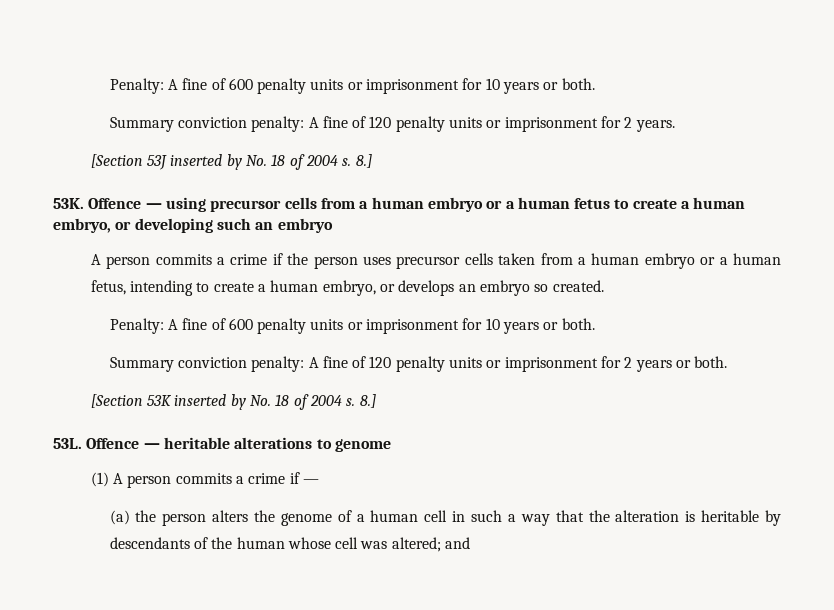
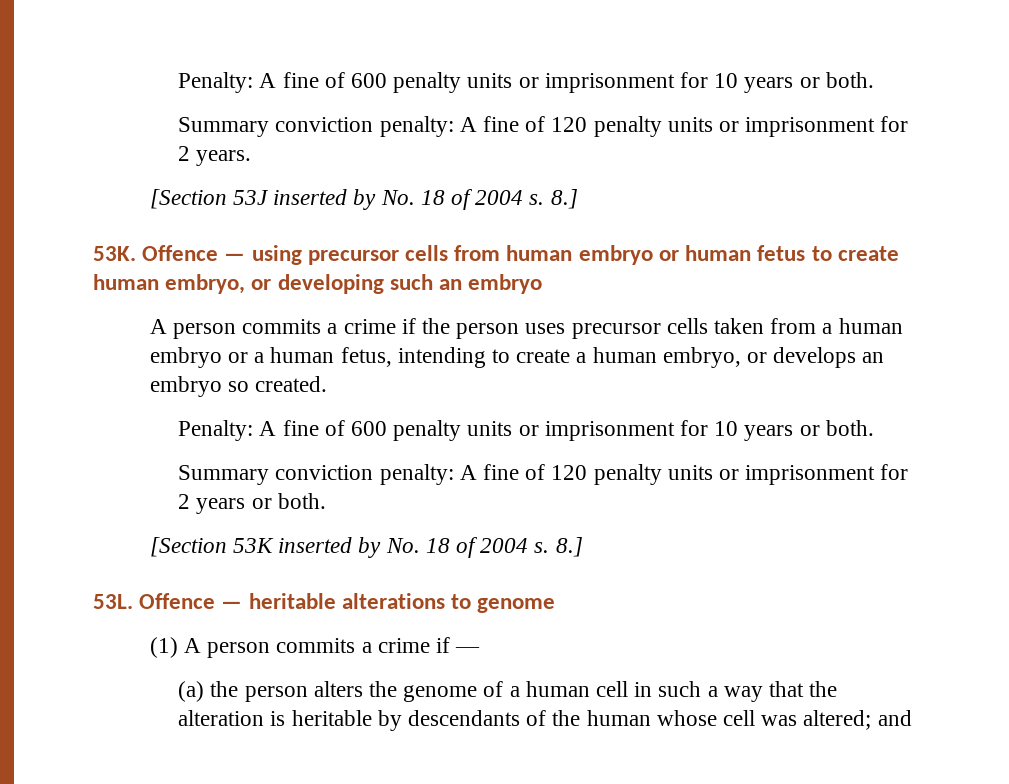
[359,197,515,212] a human embryo or a -> [506,245,679,265] human embryo or
[681,201,691,209] a -> (899, 253) none

